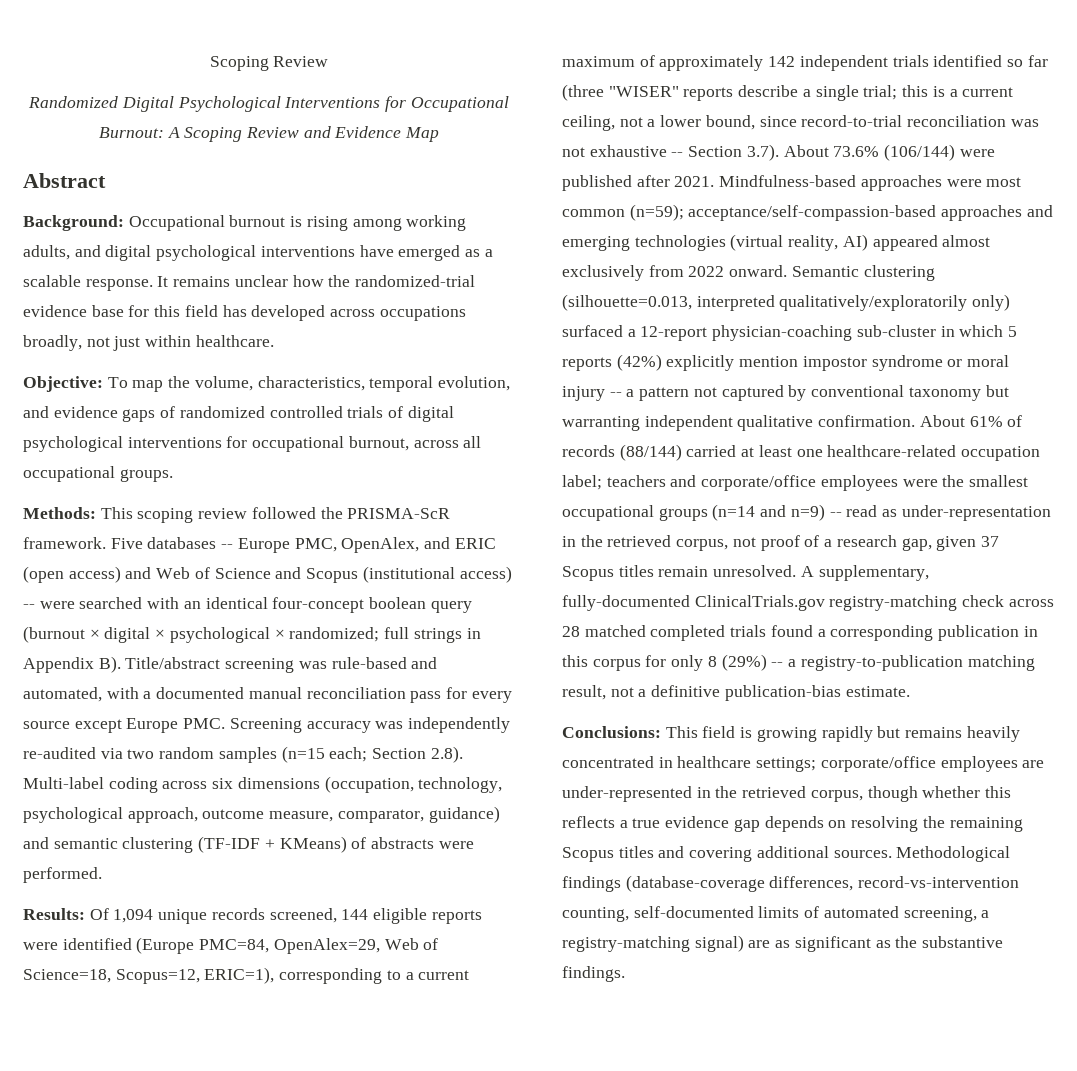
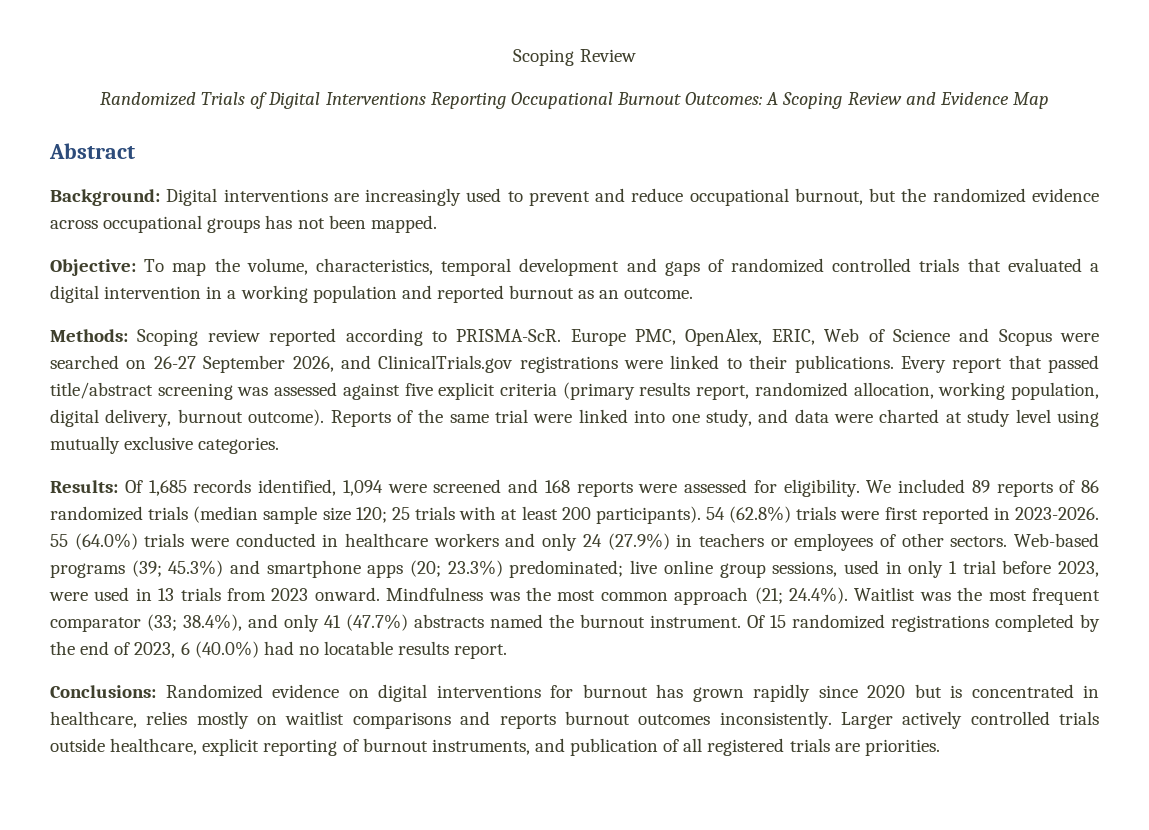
[121,96,509,112] [98,127,164,138] Digital Psychological Interventions for Occupational Burnout: -> [201,92,763,109] Trials of Digital Interventions Reporting Occupational Burnout Outcomes:
[128,215,467,231] [23,245,493,261] [23,275,476,291] [23,305,466,321] [23,335,274,351] Occupational burnout is rising among working adults, and digital psychological interventions have emerged as a scalable response. It remains unclear how the randomized-trial evidence base for this field has developed across occupations broadly, not just within healthcare. -> [166,188,1099,206] [50,215,437,233] Digital interventions are increasingly used to prevent and reduce occupational burnout, but the randomized evidence across occupational groups has not been mapped.
[438,376,511,391] [23,406,118,418] evolution, and evidence -> [519,258,657,276] development and
[388,406,454,422] [23,436,482,452] [23,466,173,482] [23,507,451,523] [23,537,496,553] [23,566,152,583] of digital psychological interventions for occupational burnout, across all occupational groups. // Methods: This scoping review followed the PRISMA-ScR framework. Five databases -- Europe PMC, OpenAlex, and ERIC (open access) and -> [967,258,1099,272] [50,285,694,303] [50,328,815,346] that evaluated a digital intervention in a working population and reported burnout as an outcome. // Methods: Scoping review reported according to PRISMA-ScR. Europe PMC, OpenAlex, ERIC,
[362,566,512,583] [23,597,472,613] [23,626,481,643] [23,656,438,673] [23,687,512,703] [23,717,511,733] [23,746,463,763] [23,776,503,793] [23,806,500,823] [23,836,474,853] [23,867,102,883] [23,908,482,924] [23,937,439,954] [23,967,470,984] [562,55,1048,71] [562,84,1014,101] [562,115,1039,131] [562,144,995,161] [562,175,1022,191] [562,204,1053,221] [562,234,991,251] [562,265,935,281] [562,294,1011,311] [562,325,1018,341] [562,354,1010,371] [562,385,1009,401] [562,415,1023,431] [562,444,1041,461] [562,475,1029,491] [562,504,1051,521] [562,535,999,551] [562,565,929,581] [562,595,1054,611] [562,625,1038,641] [562,654,1035,671] [562,685,910,701] [562,726,1020,742] [562,756,1045,772] [562,786,1012,802] [562,816,1023,832] [562,846,1011,862] [562,875,1020,892] [562,906,990,922] [562,935,1004,952] [562,966,625,982] (institutional access) -- were searched with an identical four-concept boolean query (burnout × digital × psychological × randomized; full strings in Appendix B). Title/abstract screening was rule-based and automated, with a documented manual reconciliation pass for every source except Europe PMC. Screening accuracy was independently re-audited via two random samples (n=15 each; Section 2.8). Multi-label coding across six dimensions (occupation, technology, psychological approach, outcome measure, comparator, guidance) and semantic clustering (TF-IDF + KMeans) of abstracts were performed. // Results: Of 1,094 unique records screened, 144 eligible reports were identified (Europe PMC=84, OpenAlex=29, Web of Science=18, Scopus=12, ERIC=1), corresponding to a current maximum of approximately 142 independent trials identified so far (three "WISER" reports describe a single trial; this is a current ceiling, not a lower bound, since record-to-trial reconciliation was not exhaustive -- Section 3.7). About 73.6% (106/144) were published after 2021. Mindfulness-based approaches were most common (n=59); acceptance/self-compassion-based approaches and emerging technologies (virtual reality, AI) appeared almost exclusively from 2022 onward. Semantic clustering (silhouette=0.013, interpreted qualitatively/exploratorily only) surfaced a 12-report physician-coaching sub-cluster in which 5 reports (42%) explicitly mention impostor syndrome or moral injury -- a pattern not captured by conventional taxonomy but warranting independent qualitative confirmation. About 61% of records (88/144) carried at least one healthcare-related occupation label; teachers and corporate/office employees were the smallest occupational groups (n=14 and n=9) -- read as under-representation in the retrieved corpus, not proof of a research gap, given 37 Scopus titles remain unresolved. A supplementary, fully-documented ClinicalTrials.gov registry-matching check across 28 matched completed trials found a corresponding publication in this corpus for only 8 (29%) -- a registry-to-publication matching result, not a definitive publication-bias estimate. // Conclusions: This field is growing rapidly but remains heavily concentrated in healthcare settings; corporate/office employees are under-represented in the retrieved corpus, though whether this reflects a true evidence gap depends on resolving the remaining Scopus titles and covering additional sources. Methodological findings (database-coverage differences, record-vs-intervention counting, self-documented limits of automated screening, a registry-matching signal) are as significant as the substantive findings. -> [1060,333,1099,342] [50,355,1099,373] [50,382,1099,400] [50,409,1100,427] [50,436,280,454] [50,479,1099,497] [50,506,1099,524] [50,533,1100,551] [50,560,1100,578] [49,587,1100,605] [50,614,1100,632] [50,641,508,659] [50,684,1099,702] [50,711,1100,729] [50,738,940,756] were searched on 26-27 September 2026, and ClinicalTrials.gov registrations were linked to their publications. Every report that passed title/abstract screening was assessed against five explicit criteria (primary results report, randomized allocation, working population, digital delivery, burnout outcome). Reports of the same trial were linked into one study, and data were charted at study level using mutually exclusive categories. // Results: Of 1,685 records identified, 1,094 were screened and 168 reports were assessed for eligibility. We included 89 reports of 86 randomized trials (median sample size 120; 25 trials with at least 200 participants). 54 (62.8%) trials were first reported in 2023-2026. 55 (64.0%) trials were conducted in healthcare workers and only 24 (27.9%) in teachers or employees of other sectors. Web-based programs (39; 45.3%) and smartphone apps (20; 23.3%) predominated; live online group sessions, used in only 1 trial before 2023, were used in 13 trials from 2023 onward. Mindfulness was the most common approach (21; 24.4%). Waitlist was the most frequent comparator (33; 38.4%), and only 41 (47.7%) abstracts named the burnout instrument. Of 15 randomized registrations completed by the end of 2023, 6 (40.0%) had no locatable results report. // Conclusions: Randomized evidence on digital interventions for burnout has grown rapidly since 2020 but is concentrated in healthcare, relies mostly on waitlist comparisons and reports burnout outcomes inconsistently. Larger actively controlled trials outside healthcare, explicit reporting of burnout instruments, and publication of all registered trials are priorities.

